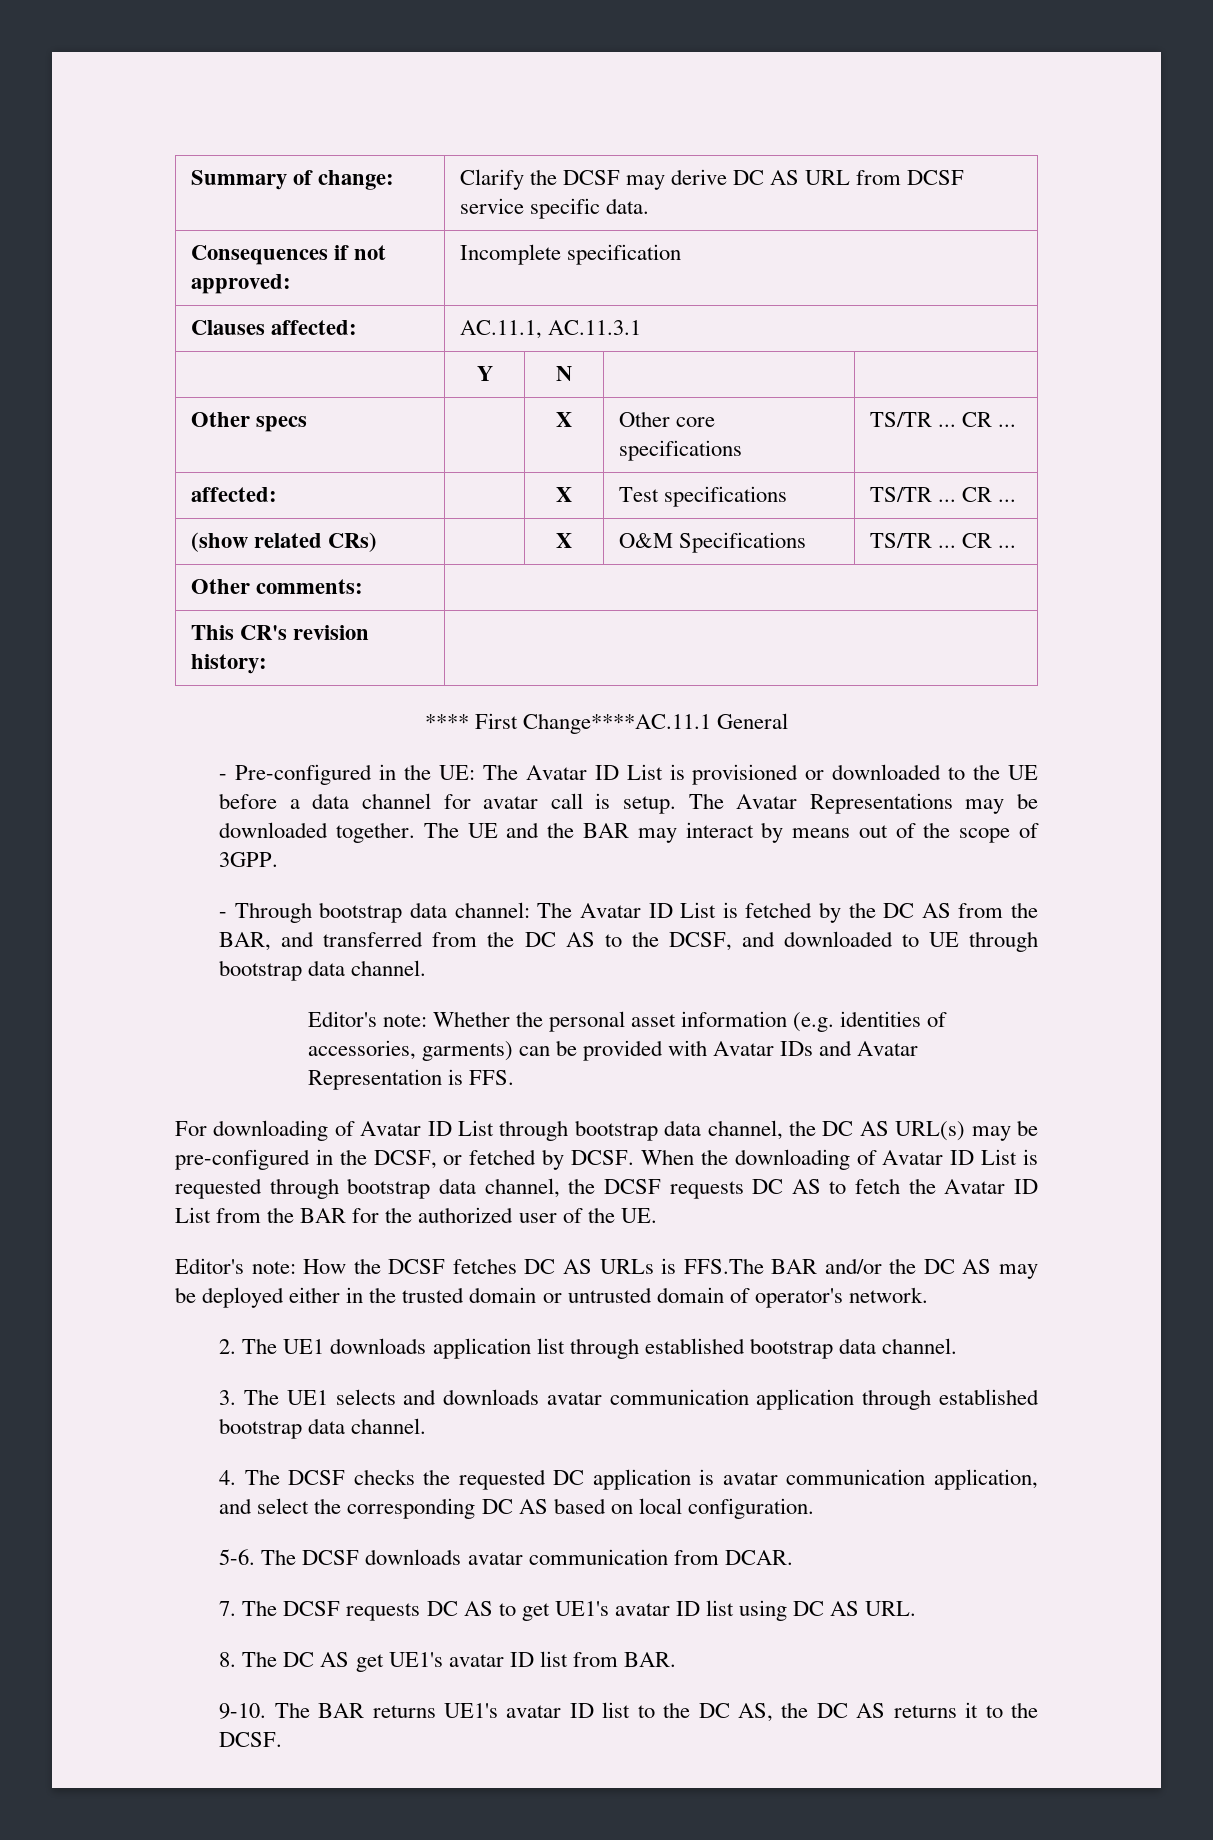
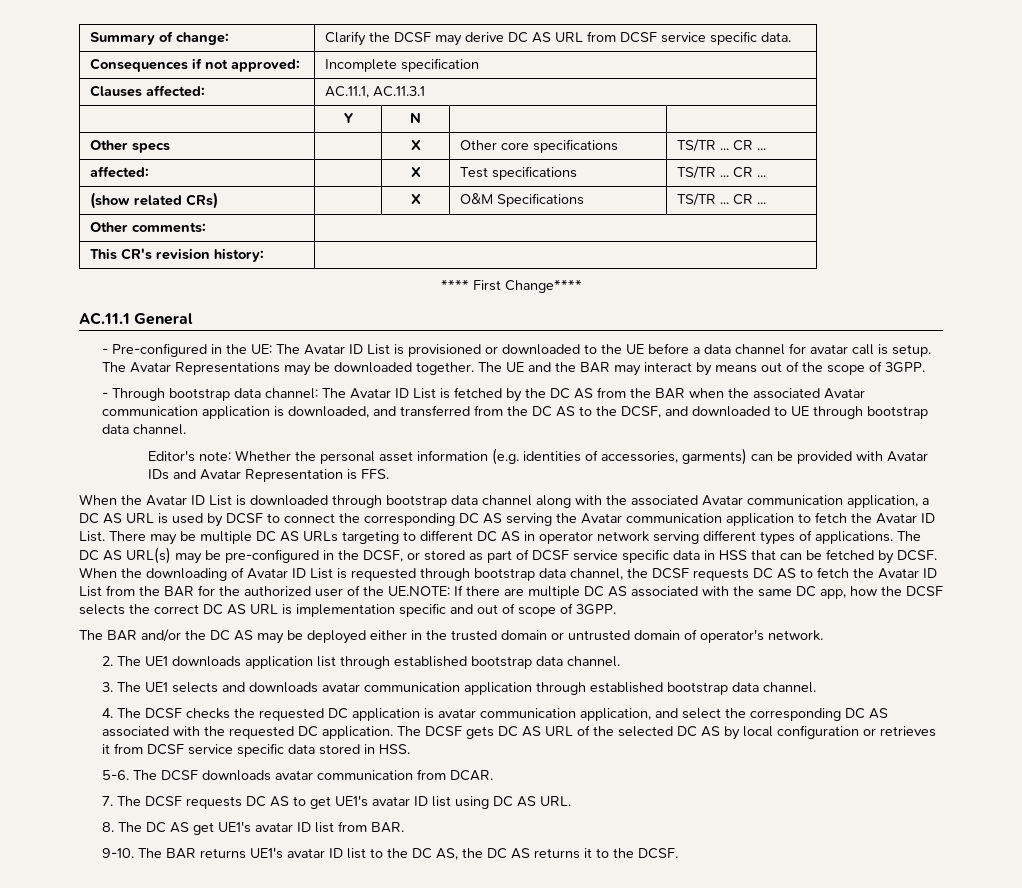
[523,713,712,734] Change****AC.11.1 -> [504,279,582,293] [79,312,130,325] Change**** // AC.11.1
[219,932,272,951] BAR, -> [654,388,865,399] [101,406,369,419] BAR when the associated Avatar communication application is downloaded,
[175,1120,816,1141] For downloading of Avatar ID List through bootstrap data channel, the -> [79,494,929,508] [79,512,935,527] [79,530,921,545] When the Avatar ID List is downloaded through bootstrap data channel along with the associated Avatar communication application, a DC AS URL is used by DCSF to connect the corresponding DC AS serving the Avatar communication application to fetch the Avatar ID List. There may be multiple DC AS URLs targeting to different DC AS in operator network serving different types of applications. The
(463, 1160) none -> [424,549,822,563] stored as part of DCSF service specific data in HSS that can be
[620,1208,657,1223] [175,1258,764,1274] UE. // Editor's note: How the DCSF fetches DC AS URLs is FFS.The -> [388,585,943,599] [79,603,616,617] [79,630,103,640] UE.NOTE: If there are multiple DC AS associated with the same DC app, how the DCSF selects the correct DC AS URL is implementation specific and out of scope of 3GPP. // The
[553,1498,814,1519] based on local configuration. -> [101,725,936,740] [101,743,410,757] associated with the requested DC application. The DCSF gets DC AS URL of the selected DC AS by local configuration or retrieves it from DCSF service specific data stored in HSS.

